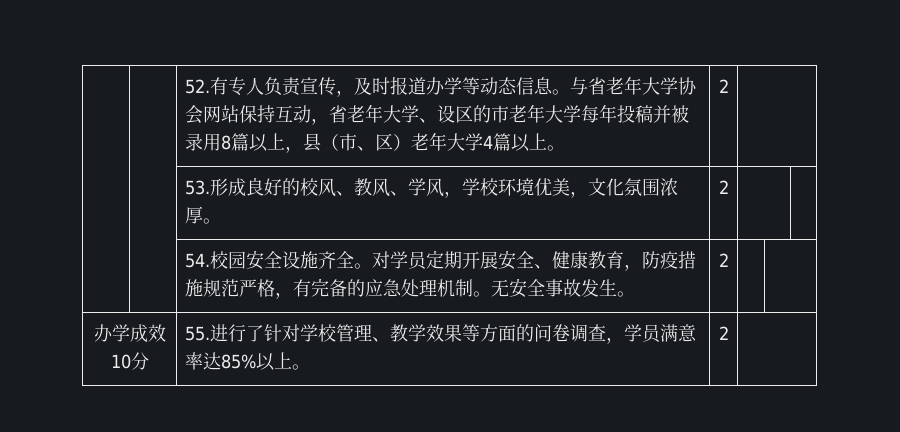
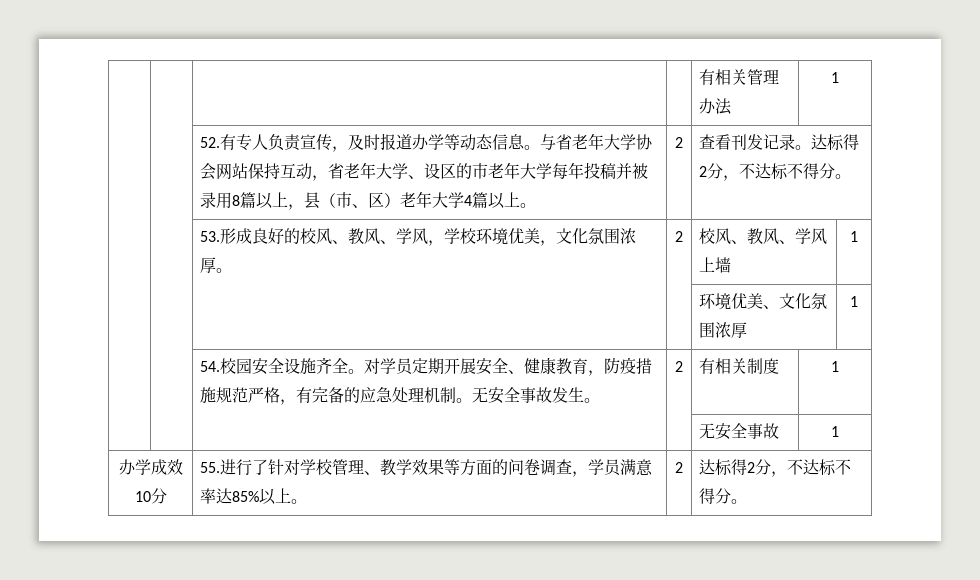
(184, 86) | | -> [699,69,780,85] [699,98,733,115] [831,72,839,83] | | | | 有相关管理办法 | 1 // | |
(729, 86) none -> [699,134,860,151] [699,163,852,181] 查看刊发记录。达标得2分，不达标不得分。
(729, 187) | -> [699,228,828,245] [699,257,732,273] [850,231,858,242] [699,293,828,310] [699,322,748,338] [850,296,858,307] 校风、教风、学风上墙 | 1 // | | | | 环境优美、文化氛围浓厚 | 1
(729, 260) | -> [699,358,780,374] [831,361,839,372] [699,423,780,440] [831,426,839,437] 有相关制度 | 1 // | | | | 无安全事故 | 1
(729, 333) none -> [699,459,852,477] [699,488,748,504] 达标得2分，不达标不得分。

